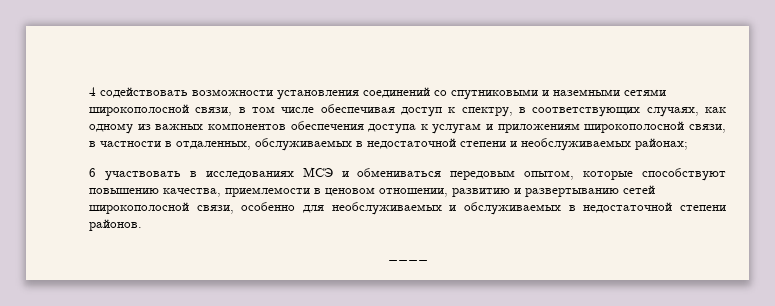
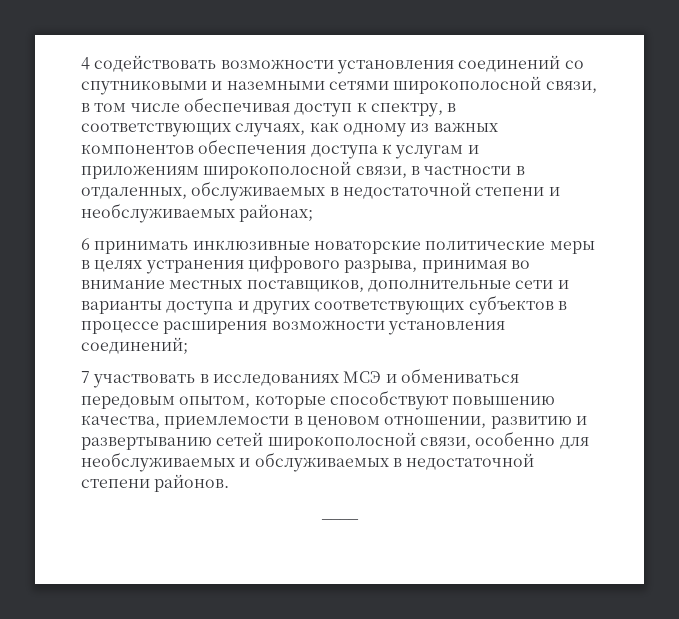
(96, 172) none -> [94,240,595,254] [81,256,530,274] [81,279,569,292] [81,295,567,315] [81,320,505,335] [81,337,188,354] [81,371,90,383] принимать инклюзивные новаторские политические меры в целях устранения цифрового разрыва, принимая во внимание местных поставщиков, дополнительные сети и варианты доступа и других соответствующих субъектов в процессе расширения возможности установления соединений; // 7

